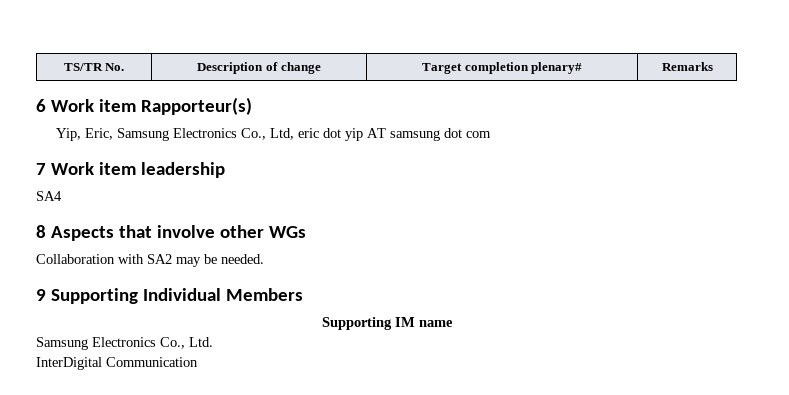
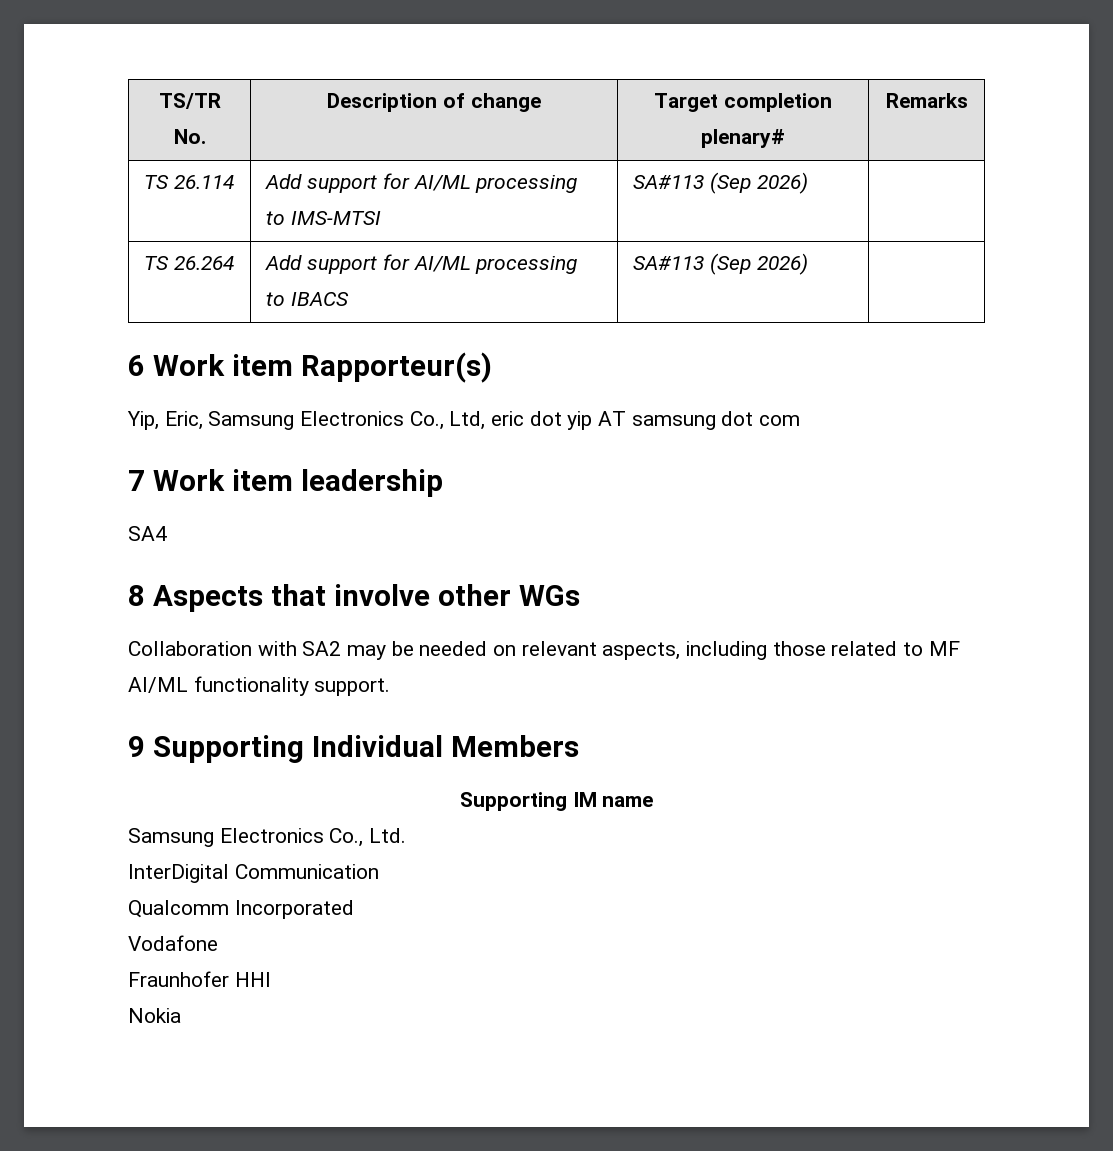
(713, 66) none -> [144,175,235,189] [265,173,578,193] [266,211,382,225] [633,172,808,194] [144,256,235,270] [265,254,578,274] [266,292,350,306] [633,253,808,275] // TS 26.114 | Add support for AI/ML processing to IMS-MTSI | SA#113 (Sep 2026) | // TS 26.264 | Add support for AI/ML processing to IBACS | SA#113 (Sep 2026) |
[221,254,264,264] needed. -> [419,641,960,660] [128,676,391,696] needed on relevant aspects, including those related to MF AI/ML functionality support.
(198, 362) none -> [128,900,354,919] [128,935,218,951] [128,971,271,987] [128,1008,181,1023] // Qualcomm Incorporated // Vodafone // Fraunhofer HHI // Nokia

